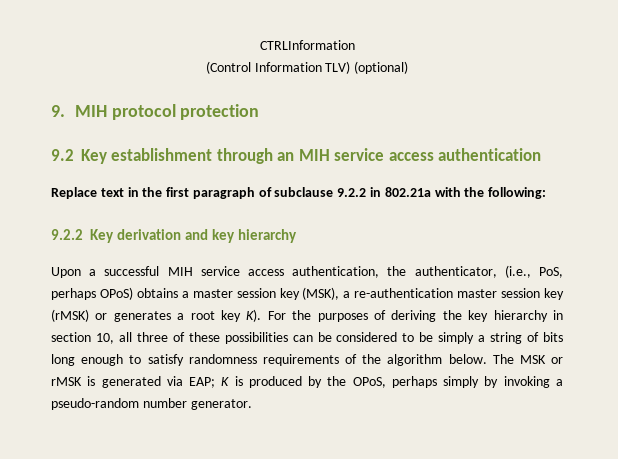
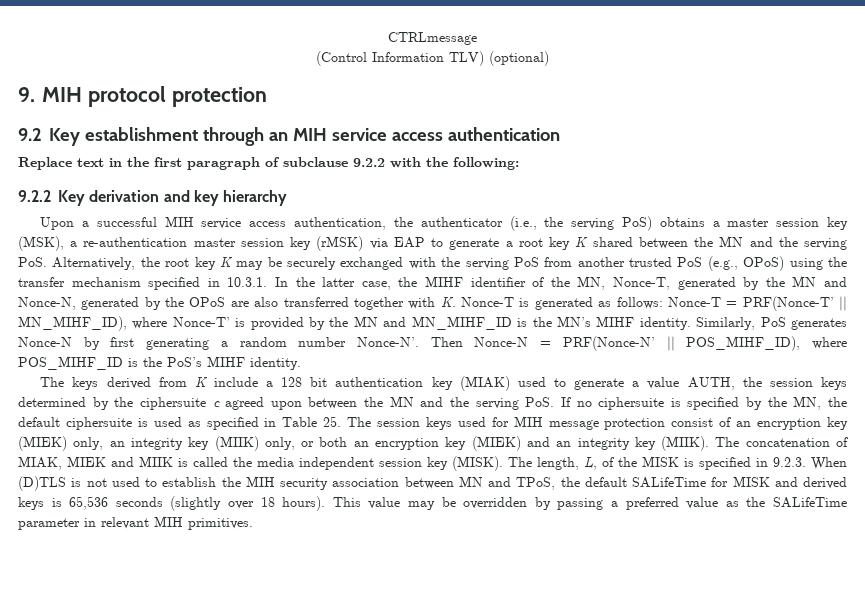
[259,40,355,50] CTRLInformation -> [388,32,477,45] CTRLmessage
[370,187,431,197] in 802.21a -> (385, 162) none
[414,265,563,278] [51,287,133,300] authenticator, (i.e., PoS, perhaps OPoS) -> [420,216,652,231] authenticator (i.e., the serving PoS)
[95,309,563,322] [51,332,563,344] [51,354,564,366] [51,376,563,388] [51,398,252,410] or generates a root key K). For the purposes of deriving the key hierarchy in section 10, all three of these possibilities can be considered to be simply a string of bits long enough to satisfy randomness requirements of the algorithm below. The MSK or rMSK is generated via EAP; K is produced by the OPoS, perhaps simply by invoking a pseudo-random number generator. -> [369,236,847,250] [18,256,848,271] [18,276,848,290] [18,296,847,311] [18,316,847,331] [18,336,847,351] [18,356,301,370] [40,376,847,391] [18,396,847,410] [18,416,849,430] [18,436,848,451] [18,456,847,471] [18,476,847,491] [18,496,848,511] [18,516,253,530] via EAP to generate a root key K shared between the MN and the serving PoS. Alternatively, the root key K may be securely exchanged with the serving PoS from another trusted PoS (e.g., OPoS) using the transfer mechanism specified in 10.3.1. In the latter case, the MIHF identifier of the MN, Nonce-T, generated by the MN and Nonce-N, generated by the OPoS are also transferred together with K. Nonce-T is generated as follows: Nonce-T = PRF(Nonce-T’ || MN_MIHF_ID), where Nonce-T’ is provided by the MN and MN_MIHF_ID is the MN’s MIHF identity. Similarly, PoS generates Nonce-N by first generating a random number Nonce-N’. Then Nonce-N = PRF(Nonce-N’ || POS_MIHF_ID), where POS_MIHF_ID is the PoS’s MIHF identity. // The keys derived from K include a 128 bit authentication key (MIAK) used to generate a value AUTH, the session keys determined by the ciphersuite c agreed upon between the MN and the serving PoS. If no ciphersuite is specified by the MN, the default ciphersuite is used as specified in Table 25. The session keys used for MIH message protection consist of an encryption key (MIEK) only, an integrity key (MIIK) only, or both an encryption key (MIEK) and an integrity key (MIIK). The concatenation of MIAK, MIEK and MIIK is called the media independent session key (MISK). The length, L, of the MISK is specified in 9.2.3. When (D)TLS is not used to establish the MIH security association between MN and TPoS, the default SALifeTime for MISK and derived keys is 65,536 seconds (slightly over 18 hours). This value may be overridden by passing a preferred value as the SALifeTime parameter in relevant MIH primitives.

